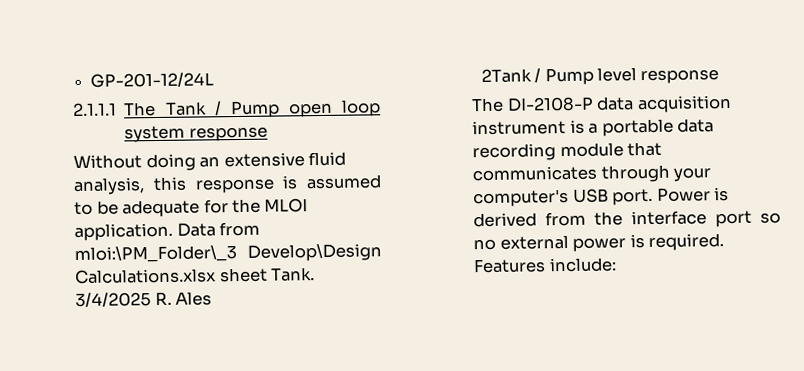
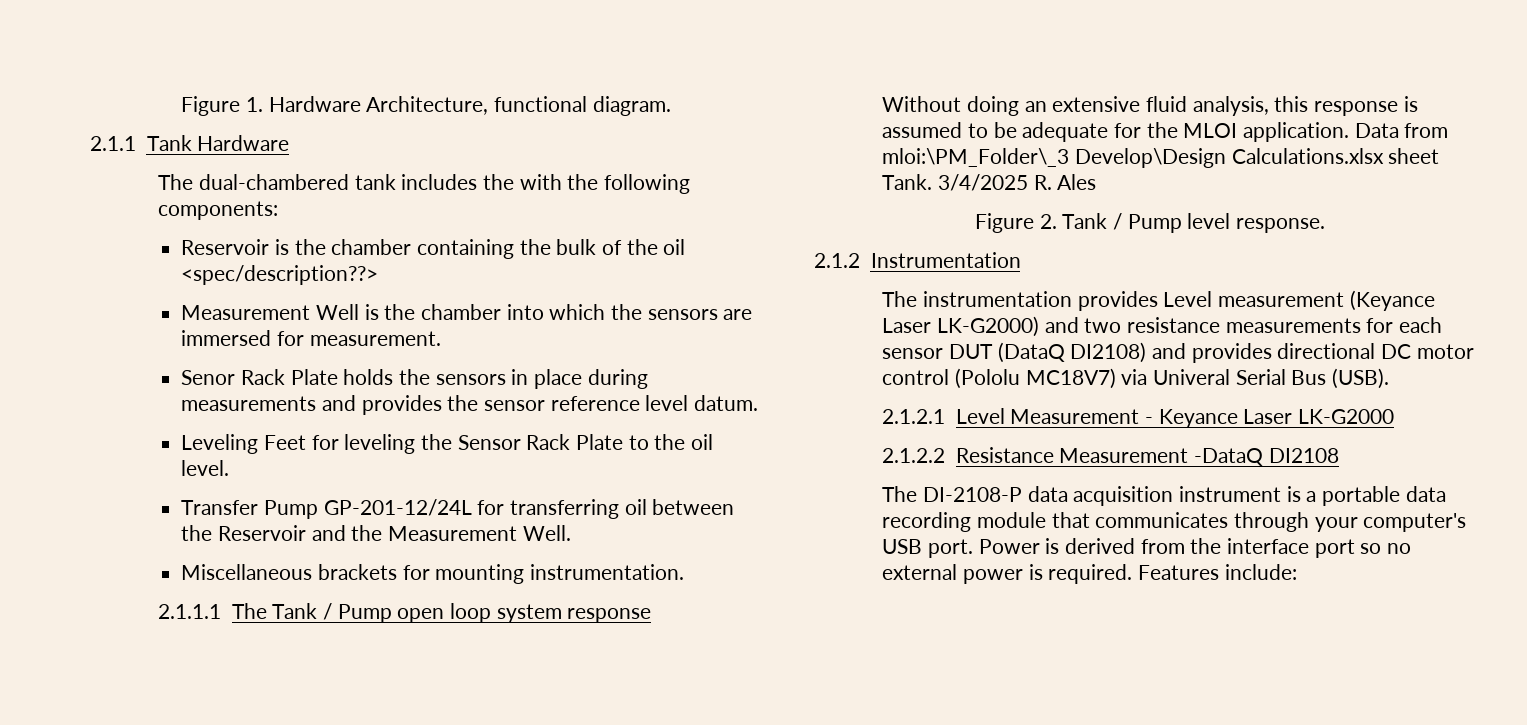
[90,72,215,88] GP-201-12/24L -> [181,96,671,116] [90,135,290,151] [158,174,690,194] [158,201,279,220] [181,239,686,259] [181,265,379,285] [181,304,753,320] [181,330,441,346] [181,369,648,389] [181,395,758,415] [181,434,713,454] [181,460,230,476] [181,499,735,519] [181,525,571,541] [181,564,684,584] Figure 1. Hardware Architecture, functional diagram. // 2.1.1 Tank Hardware // The dual-chambered tank includes the with the following components: // Reservoir is the chamber containing the bulk of the oil <spec/description??> // Measurement Well is the chamber into which the sensors are immersed for measurement. // Senor Rack Plate holds the sensors in place during measurements and provides the sensor reference level datum. // Leveling Feet for leveling the Sensor Rack Plate to the oil level. // Transfer Pump GP-201-12/24L for transferring oil between the Reservoir and the Measurement Well. // Miscellaneous brackets for mounting instrumentation.
[480,67,720,86] 2Tank / Pump level response -> [974,213,1326,233] [814,252,1021,268] [882,290,1435,311] [882,316,1442,337] [882,342,1474,363] [882,368,1389,389] [882,408,1395,428] [882,447,1339,466] Figure 2. Tank / Pump level response. // 2.1.2 Instrumentation // The instrumentation provides Level measurement (Keyance Laser LK-G2000) and two resistance measurements for each sensor DUT (DataQ DI2108) and provides directional DC motor control (Pololu MC18V7) via Univeral Serial Bus (USB). // 2.1.2.1 Level Measurement - Keyance Laser LK-G2000 // 2.1.2.2 Resistance Measurement -DataQ DI2108

